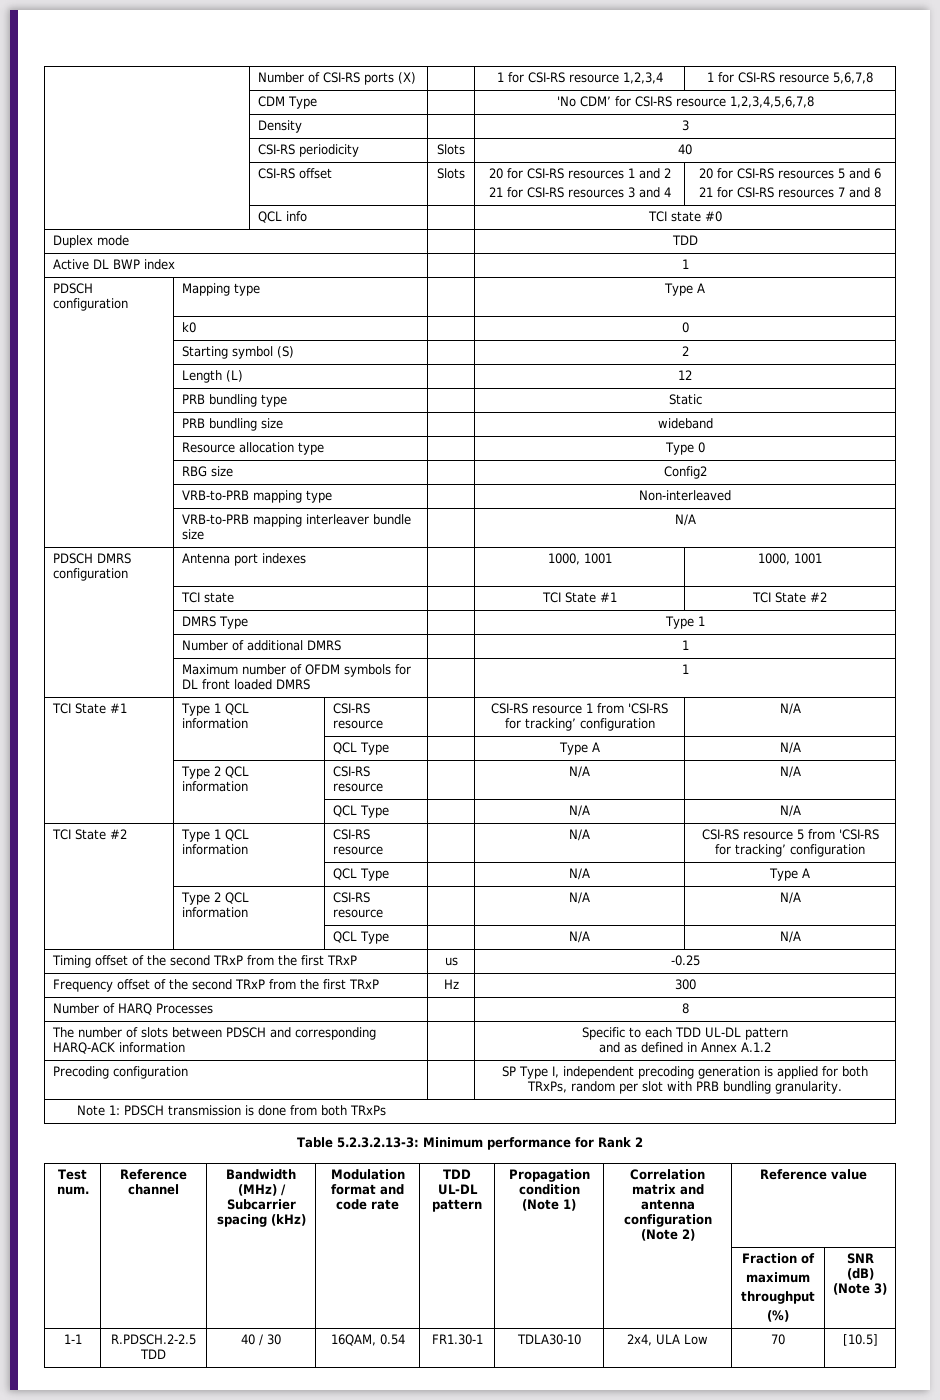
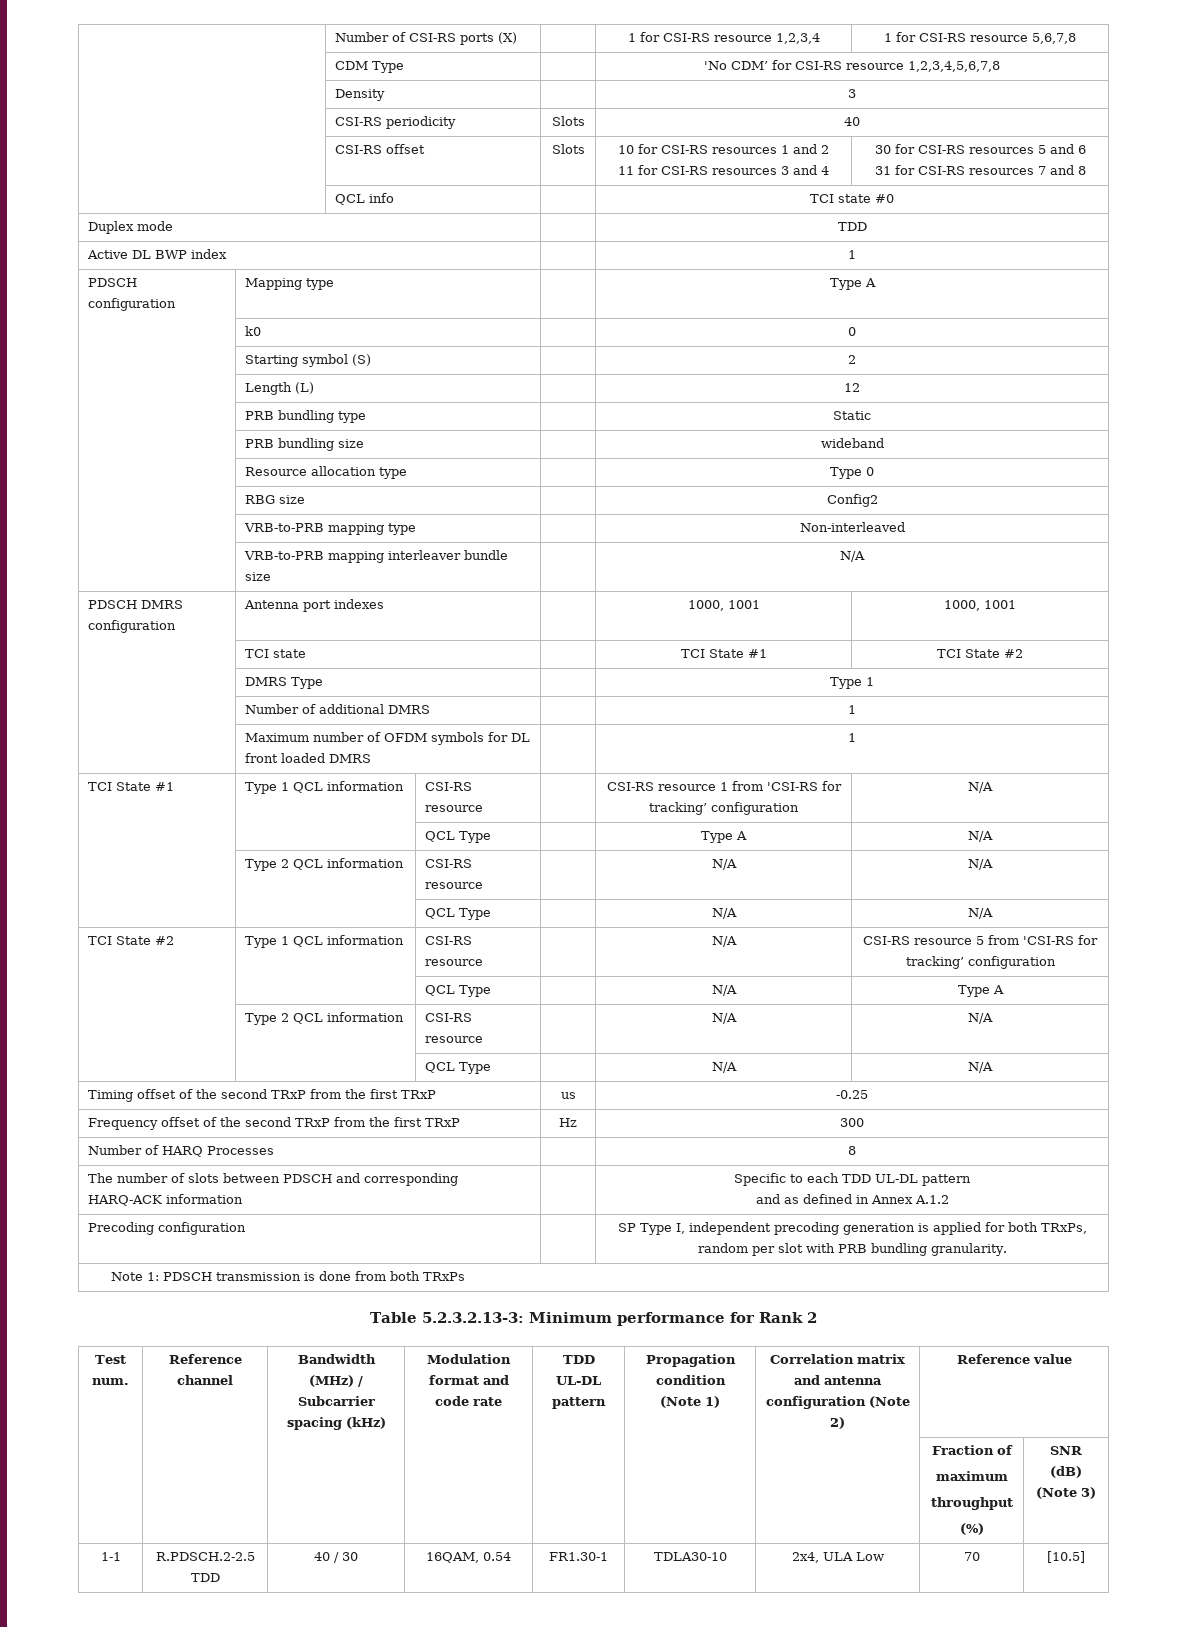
[488,168,503,179] 20 -> [618,145,634,154] 10
[488,187,503,197] 21 -> [618,166,634,175] 11
[699,168,713,179] 20 -> [874,145,891,154] 30
[699,187,713,197] 21 -> [874,166,891,175] 31

